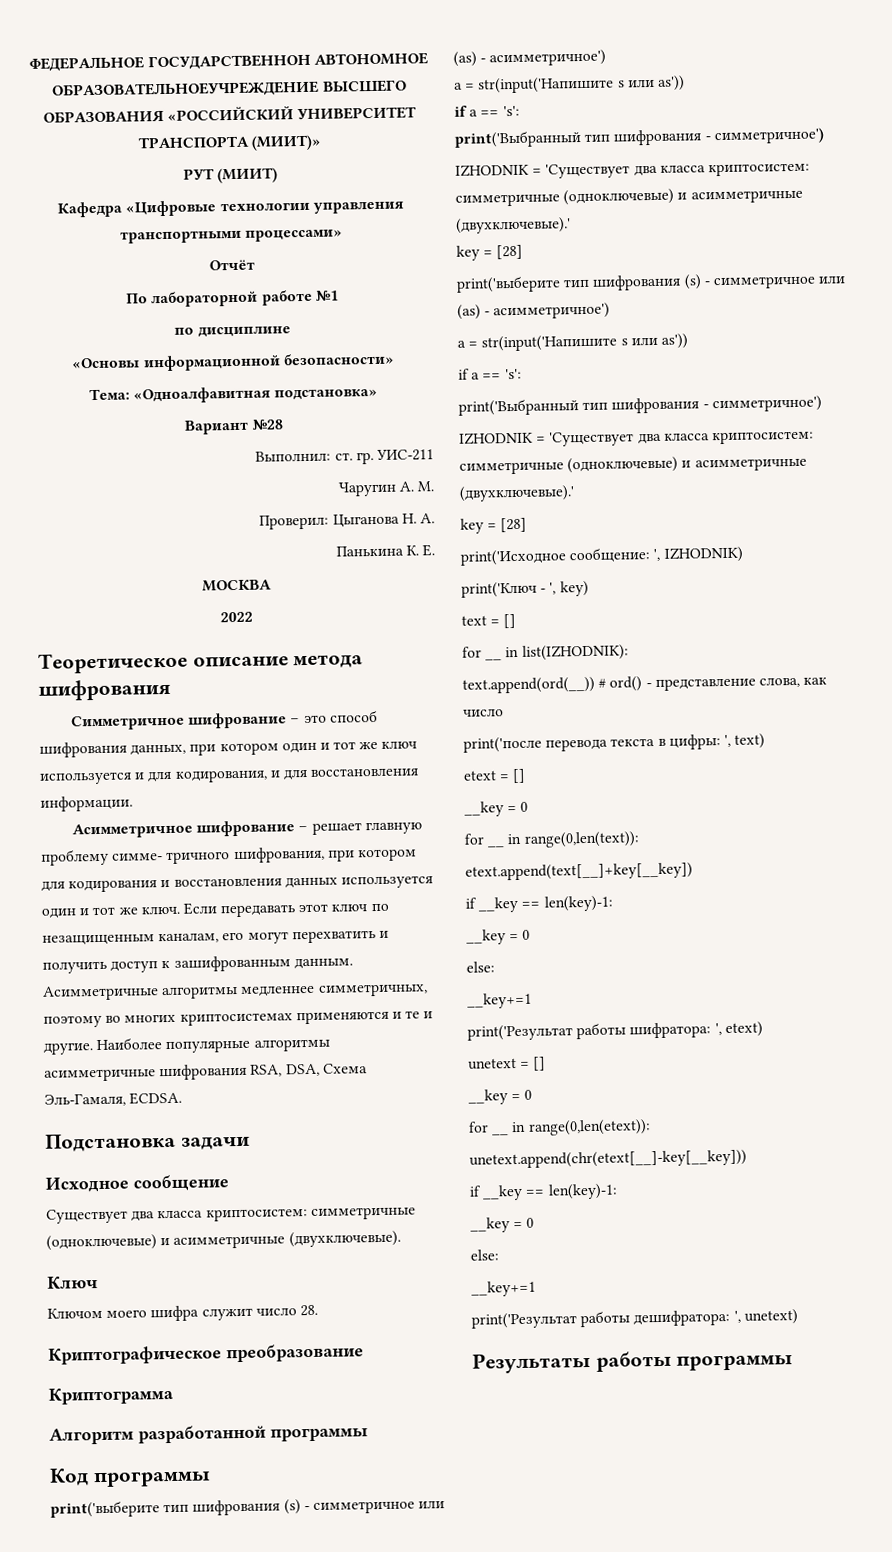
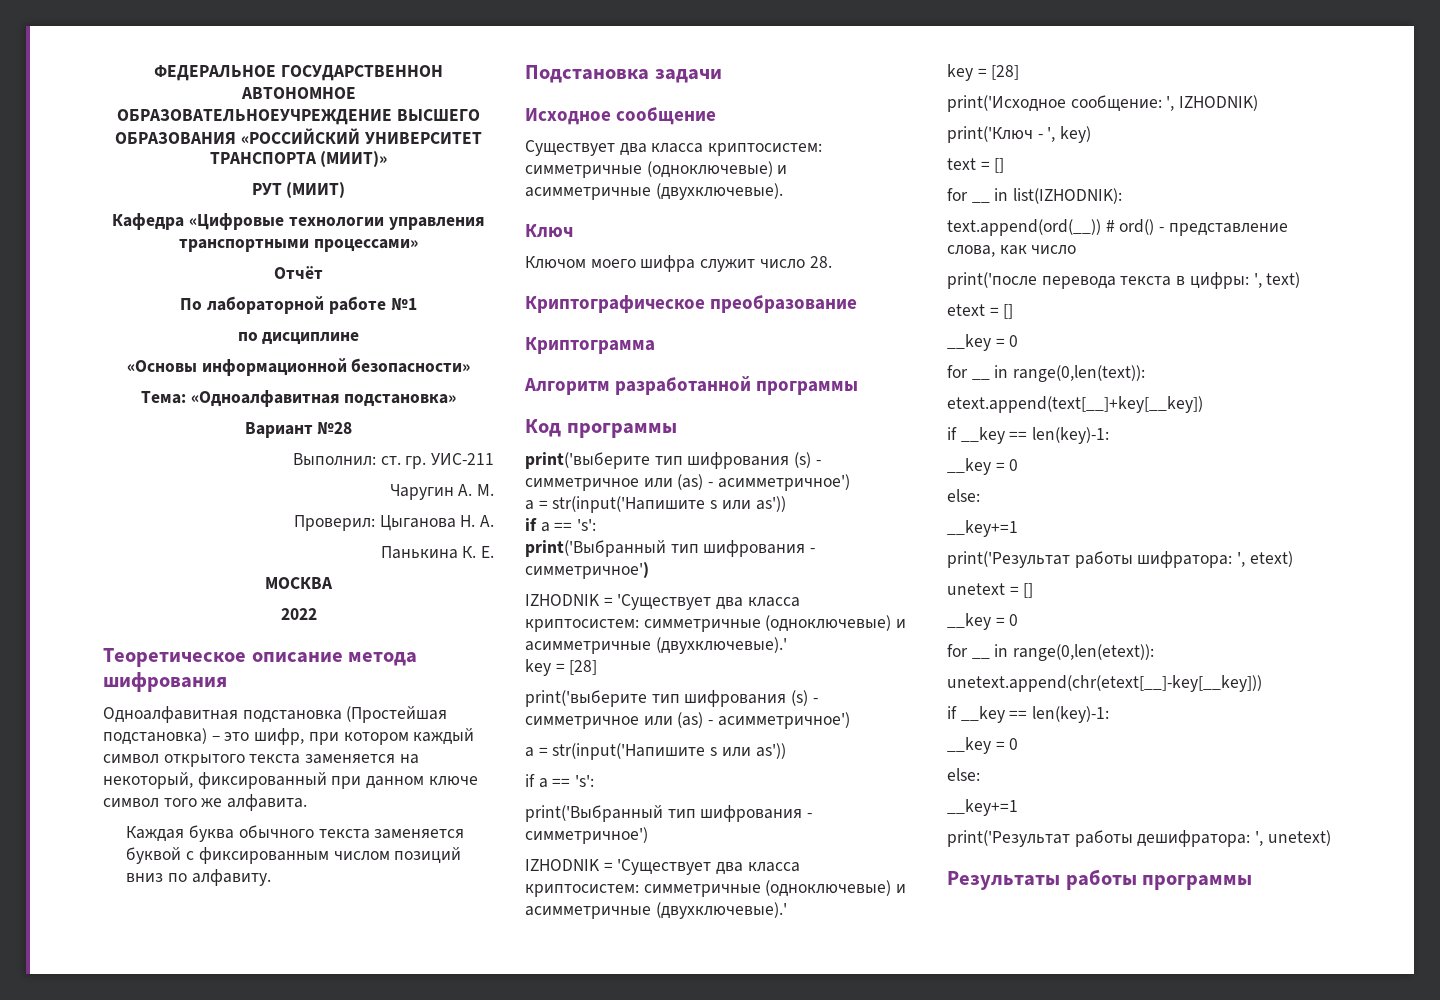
[70,709,378,731] [39,741,418,758] [39,767,419,785] [40,795,133,812] [71,820,422,839] [41,846,417,866] [41,875,433,893] [41,902,389,919] [42,930,389,946] [42,955,353,974] [42,983,428,1001] [43,1010,434,1028] [43,1037,330,1055] [44,1063,368,1082] [44,1091,183,1107] Симметричное шифрование – это способ шифрования данных, при котором один и тот же ключ используется и для кодирования, и для восстановления информации. // Aсимметричное шифрование – решает главную проблему симме- тричного шифрования, при котором для кодирования и восстановления данных используется один и тот же ключ. Если передавать этот ключ по незащищенным каналам, его могут перехватить и получить доступ к зашифрованным данным. Асимметричные алгоритмы медленнее симметричных, поэтому во многих криптосистемах применяются и те и другие. Наиболее популярные алгоритмы асимметричные шифрования RSA, DSA, Схема Эль-Гамаля, ECDSA. -> [103,706,448,723] [103,728,475,745] [103,754,419,767] [103,772,478,789] [103,794,308,811] [126,825,465,842] [126,847,462,864] [126,869,271,886] Одноалфавитная подстановка (Простейшая подстановка) – это шифр, при котором каждый символ открытого текста заменяется на некоторый, фиксированный при данном ключе символ того же алфавита. // Каждая буква обычного текста заменяется буквой с фиксированным числом позиций вниз по алфавиту.

